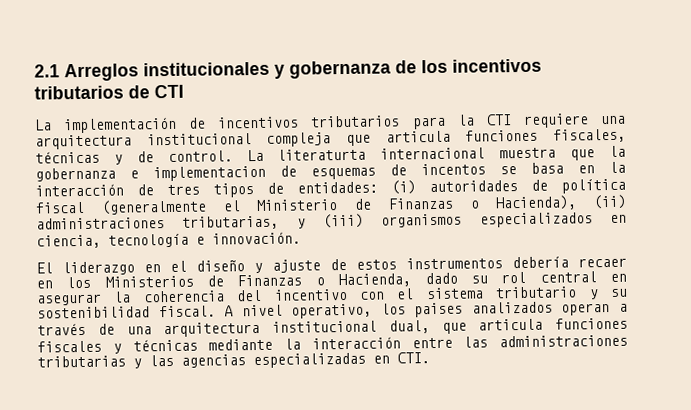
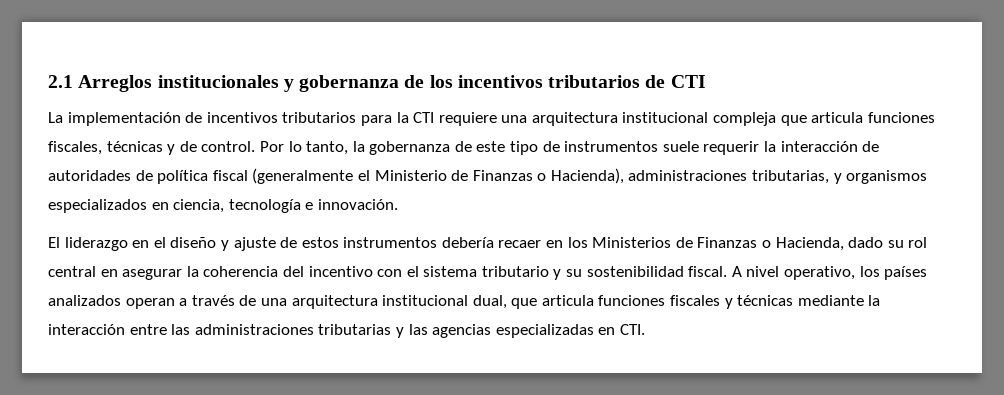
[246,145,627,162] [35,161,626,182] [35,180,416,198] La literaturta internacional muestra que la gobernanza e implementacion de esquemas de incentos se basa en la interacción de tres tipos de entidades: (i) -> [259,141,880,155] Por lo tanto, la gobernanza de este tipo de instrumentos suele requerir la interacción de
[593,194,627,210] (ii) -> (624, 176) none
[323,213,364,229] (iii) -> (842, 178) none
[414,302,464,318] paises -> [884,266,928,280] países

